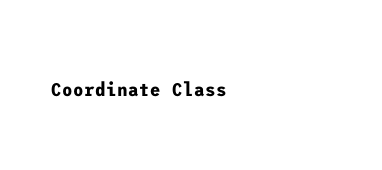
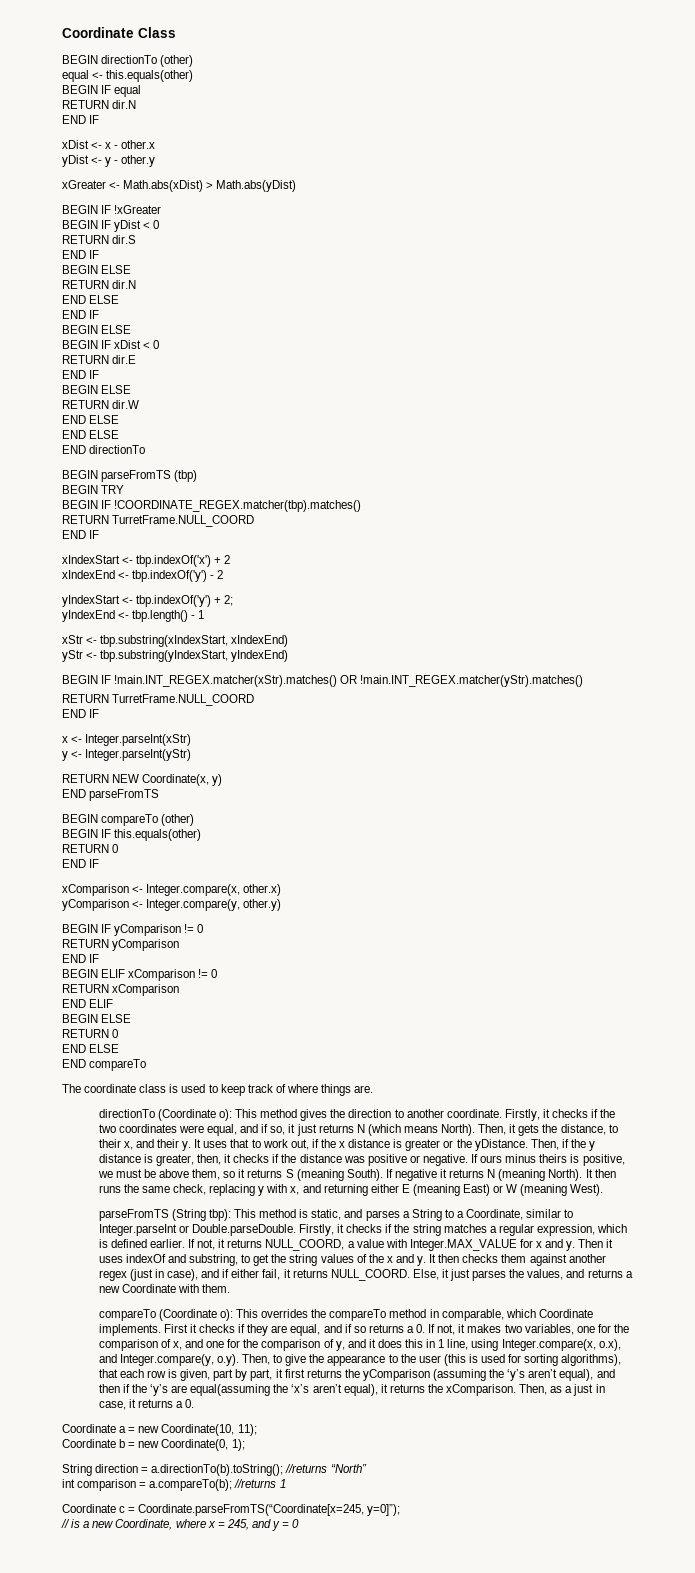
(227, 89) none -> [62,55,194,67] [62,70,194,82] [62,85,142,97] [62,100,137,109] [62,115,100,124] [62,140,156,149] [62,155,156,167] [62,180,297,192] [62,205,162,214] [62,220,160,232] [62,235,137,244] [62,250,100,259] [62,265,132,274] [62,280,137,289] [62,295,120,304] [62,310,100,319] [62,325,132,334] [62,340,160,349] [62,355,137,364] [62,370,100,379] [62,385,132,394] [62,400,140,409] [62,415,120,424] [62,430,120,439] [62,445,146,454] [62,470,198,482] [62,485,125,494] [62,500,362,512] [62,515,255,527] [62,530,100,539] [62,555,231,567] [62,570,224,582] [62,595,234,607] [62,610,205,622] [62,635,289,647] [62,650,289,662] [62,675,584,687] [62,694,255,706] [62,709,100,718] [62,734,192,746] [62,749,192,761] [62,774,223,786] [62,789,160,801] [62,814,195,826] [62,829,202,841] [62,844,119,853] [62,859,100,868] [62,884,282,896] [62,899,282,911] [62,924,204,936] [62,939,180,951] [62,954,100,963] [62,969,218,981] [62,984,180,996] [62,999,114,1008] [62,1014,132,1023] [62,1029,119,1038] [62,1044,120,1053] [62,1059,147,1071] [62,1084,374,1096] [98,1109,616,1121] [98,1124,618,1136] [98,1139,596,1151] [98,1154,625,1166] [97,1169,616,1181] [98,1184,604,1196] [98,1209,574,1221] [98,1224,628,1236] [98,1239,614,1251] [98,1254,606,1266] [98,1269,633,1281] [98,1284,231,1293] [98,1309,593,1321] [98,1324,630,1336] [98,1339,621,1351] [98,1354,622,1366] [98,1369,615,1381] [98,1384,605,1396] [98,1399,195,1410] [62,1424,257,1436] [62,1439,245,1451] [62,1464,367,1476] [62,1479,286,1491] [62,1504,401,1516] [61,1519,300,1531] // BEGIN directionTo (other) // equal <- this.equals(other) // BEGIN IF equal // RETURN dir.N // END IF // xDist <- x - other.x // yDist <- y - other.y // xGreater <- Math.abs(xDist) > Math.abs(yDist) // BEGIN IF !xGreater // BEGIN IF yDist < 0 // RETURN dir.S // END IF // BEGIN ELSE // RETURN dir.N // END ELSE // END IF // BEGIN ELSE // BEGIN IF xDist < 0 // RETURN dir.E // END IF // BEGIN ELSE // RETURN dir.W // END ELSE // END ELSE // END directionTo // BEGIN parseFromTS (tbp) // BEGIN TRY // BEGIN IF !COORDINATE_REGEX.matcher(tbp).matches() // RETURN TurretFrame.NULL_COORD // END IF // xIndexStart <- tbp.indexOf('x') + 2 // xIndexEnd <- tbp.indexOf('y') - 2 // yIndexStart <- tbp.indexOf('y') + 2; // yIndexEnd <- tbp.length() - 1 // xStr <- tbp.substring(xIndexStart, xIndexEnd) // yStr <- tbp.substring(yIndexStart, yIndexEnd) // BEGIN IF !main.INT_REGEX.matcher(xStr).matches() OR !main.INT_REGEX.matcher(yStr).matches() // RETURN TurretFrame.NULL_COORD // END IF // x <- Integer.parseInt(xStr) // y <- Integer.parseInt(yStr) // RETURN NEW Coordinate(x, y) // END parseFromTS // BEGIN compareTo (other) // BEGIN IF this.equals(other) // RETURN 0 // END IF // xComparison <- Integer.compare(x, other.x) // yComparison <- Integer.compare(y, other.y) // BEGIN IF yComparison != 0 // RETURN yComparison // END IF // BEGIN ELIF xComparison != 0 // RETURN xComparison // END ELIF // BEGIN ELSE // RETURN 0 // END ELSE // END compareTo // The coordinate class is used to keep track of where things are. // directionTo (Coordinate o): This method gives the direction to another coordinate. Firstly, it checks if the two coordinates were equal, and if so, it just returns N (which means North). Then, it gets the distance, to their x, and their y. It uses that to work out, if the x distance is greater or the yDistance. Then, if the y distance is greater, then, it checks if the distance was positive or negative. If ours minus theirs is positive, we must be above them, so it returns S (meaning South). If negative it returns N (meaning North). It then runs the same check, replacing y with x, and returning either E (meaning East) or W (meaning West). // parseFromTS (String tbp): This method is static, and parses a String to a Coordinate, similar to Integer.parseInt or Double.parseDouble. Firstly, it checks if the string matches a regular expression, which is defined earlier. If not, it returns NULL_COORD, a value with Integer.MAX_VALUE for x and y. Then it uses indexOf and substring, to get the string values of the x and y. It then checks them against another regex (just in case), and if either fail, it returns NULL_COORD. Else, it just parses the values, and returns a new Coordinate with them. // compareTo (Coordinate o): This overrides the compareTo method in comparable, which Coordinate implements. First it checks if they are equal, and if so returns a 0. If not, it makes two variables, one for the comparison of x, and one for the comparison of y, and it does this in 1 line, using Integer.compare(x, o.x), and Integer.compare(y, o.y). Then, to give the appearance to the user (this is used for sorting algorithms), that each row is given, part by part, it first returns the yComparison (assuming the ‘y’s aren’t equal), and then if the ‘y’s are equal(assuming the ‘x’s aren’t equal), it returns the xComparison. Then, as a just in case, it returns a 0. // Coordinate a = new Coordinate(10, 11); // Coordinate b = new Coordinate(0, 1); // String direction = a.directionTo(b).toString(); //returns “North” // int comparison = a.compareTo(b); //returns 1 // Coordinate c = Coordinate.parseFromTS(“Coordinate[x=245, y=0]”); // // is a new Coordinate, where x = 245, and y = 0

